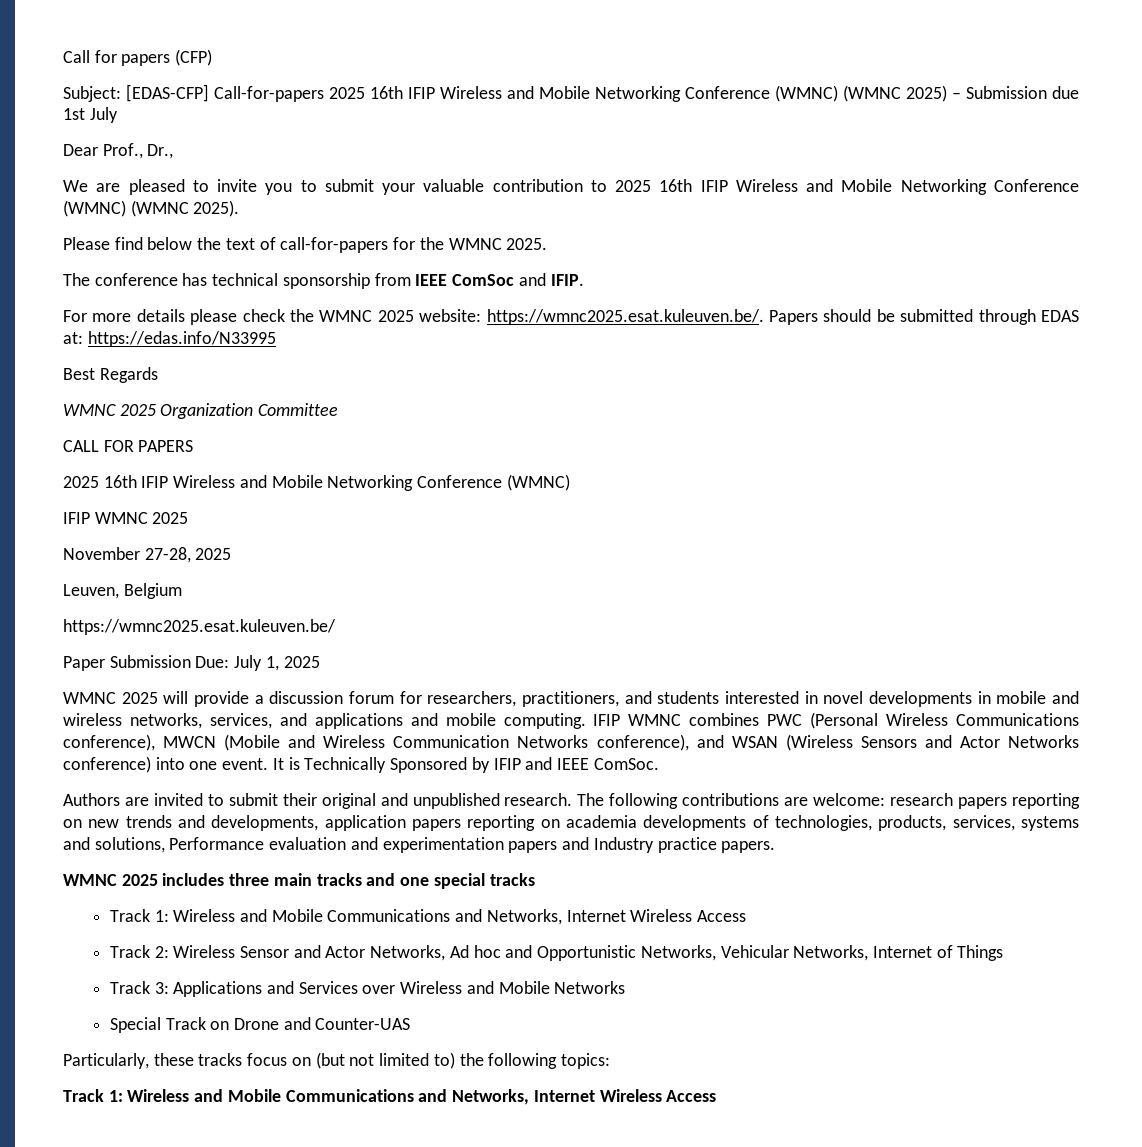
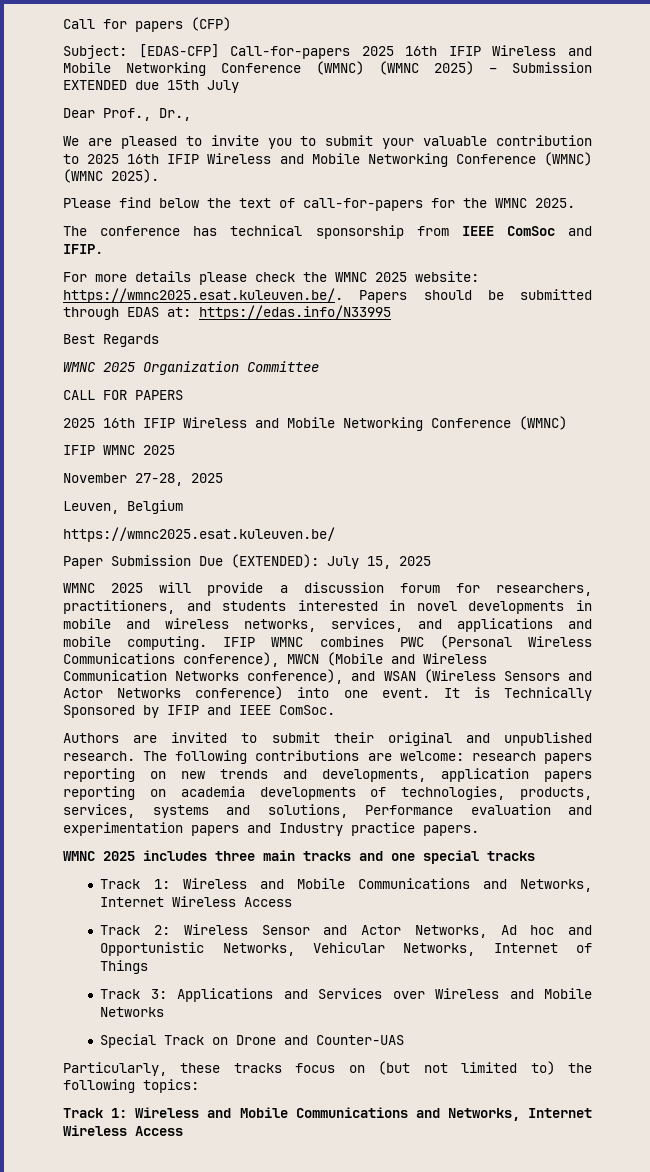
[1052,86,1079,99] [63,108,85,120] due 1st -> [63,80,199,90] EXTENDED due 15th
[195,655,279,671] Due: July 1, -> [199,554,391,569] Due (EXTENDED): July 15,

